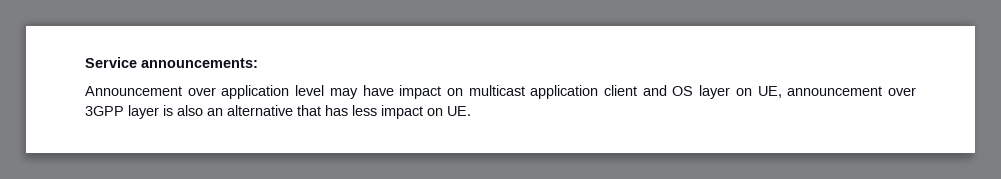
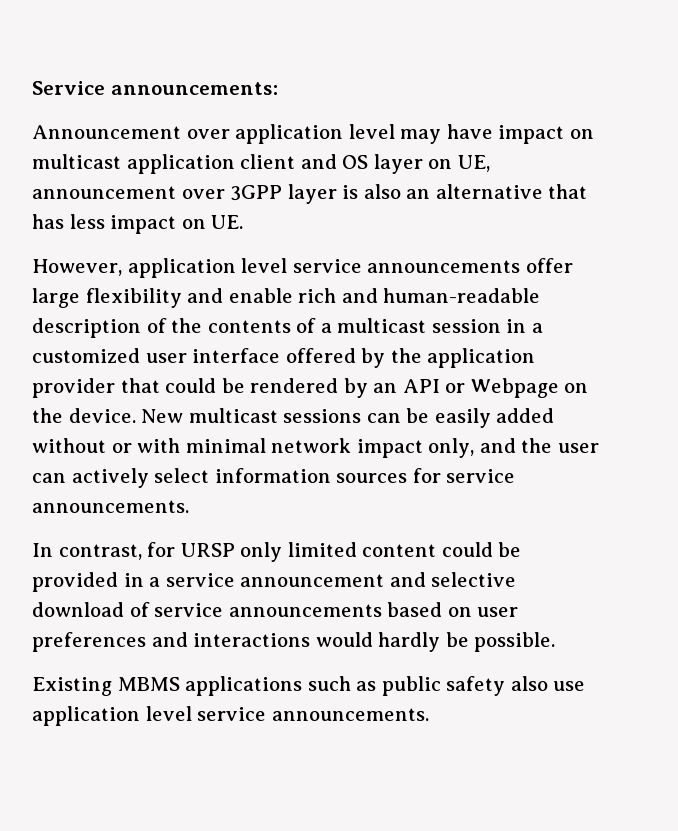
(471, 111) none -> [32,258,573,278] [32,288,541,308] [32,318,543,338] [32,348,536,368] [32,378,589,398] [32,408,555,428] [32,438,599,458] [32,468,516,488] [32,500,189,513] [32,542,522,562] [32,572,517,592] [32,602,519,617] [32,632,556,652] [32,676,586,696] [32,706,429,726] // However, application level service announcements offer large flexibility and enable rich and human-readable description of the contents of a multicast session in a customized user interface offered by the application provider that could be rendered by an API or Webpage on the device. New multicast sessions can be easily added without or with minimal network impact only, and the user can actively select information sources for service announcements. // In contrast, for URSP only limited content could be provided in a service announcement and selective download of service announcements based on user preferences and interactions would hardly be possible. // Existing MBMS applications such as public safety also use application level service announcements.

